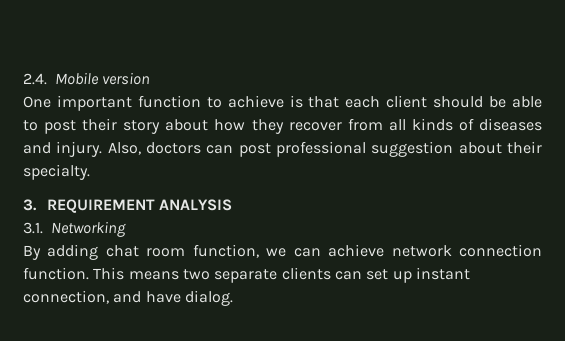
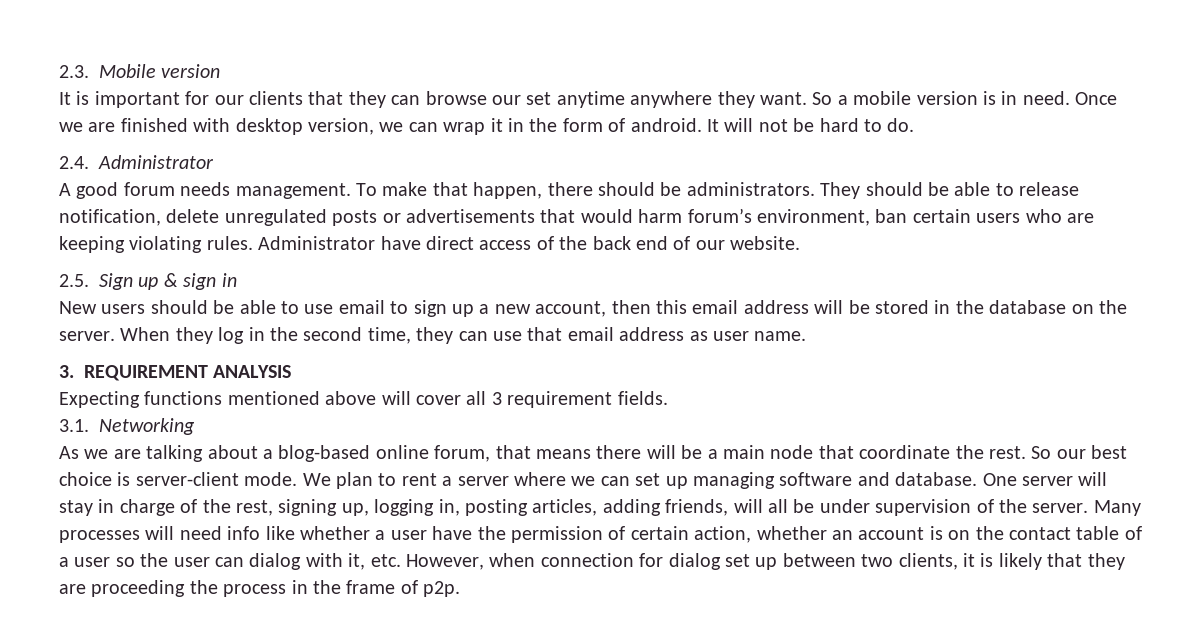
[23,73,47,85] 2.4. -> [59,65,89,78] 2.3.
[23,95,543,111] [23,118,542,134] [23,141,542,157] [23,164,90,180] [23,199,233,213] [23,221,126,237] [23,244,542,260] [23,267,470,283] [23,290,233,306] One important function to achieve is that each client should be able to post their story about how they recover from all kinds of diseases and injury. Also, doctors can post professional suggestion about their specialty. // 3. REQUIREMENT ANALYSIS // 3.1. Networking // By adding chat room function, we can achieve network connection function. This means two separate clients can set up instant connection, and have dialog. -> [59,91,1118,108] [59,118,915,135] [59,155,214,169] [59,182,1080,199] [59,208,1094,226] [59,236,801,253] [59,273,237,290] [59,300,1127,317] [59,327,807,344] [59,365,292,381] [59,391,668,408] [59,418,195,435] [59,445,1128,462] [59,472,1108,489] [59,499,1141,516] [59,526,1142,543] [59,553,1125,570] [59,580,461,597] It is important for our clients that they can browse our set anytime anywhere they want. So a mobile version is in need. Once we are finished with desktop version, we can wrap it in the form of android. It will not be hard to do. // 2.4. Administrator // A good forum needs management. To make that happen, there should be administrators. They should be able to release notification, delete unregulated posts or advertisements that would harm forum’s environment, ban certain users who are keeping violating rules. Administrator have direct access of the back end of our website. // 2.5. Sign up & sign in // New users should be able to use email to sign up a new account, then this email address will be stored in the database on the server. When they log in the second time, they can use that email address as user name. // 3. REQUIREMENT ANALYSIS // Expecting functions mentioned above will cover all 3 requirement fields. // 3.1. Networking // As we are talking about a blog-based online forum, that means there will be a main node that coordinate the rest. So our best choice is server-client mode. We plan to rent a server where we can set up managing software and database. One server will stay in charge of the rest, signing up, logging in, posting articles, adding friends, will all be under supervision of the server. Many processes will need info like whether a user have the permission of certain action, whether an account is on the contact table of a user so the user can dialog with it, etc. However, when connection for dialog set up between two clients, it is likely that they are proceeding the process in the frame of p2p.

